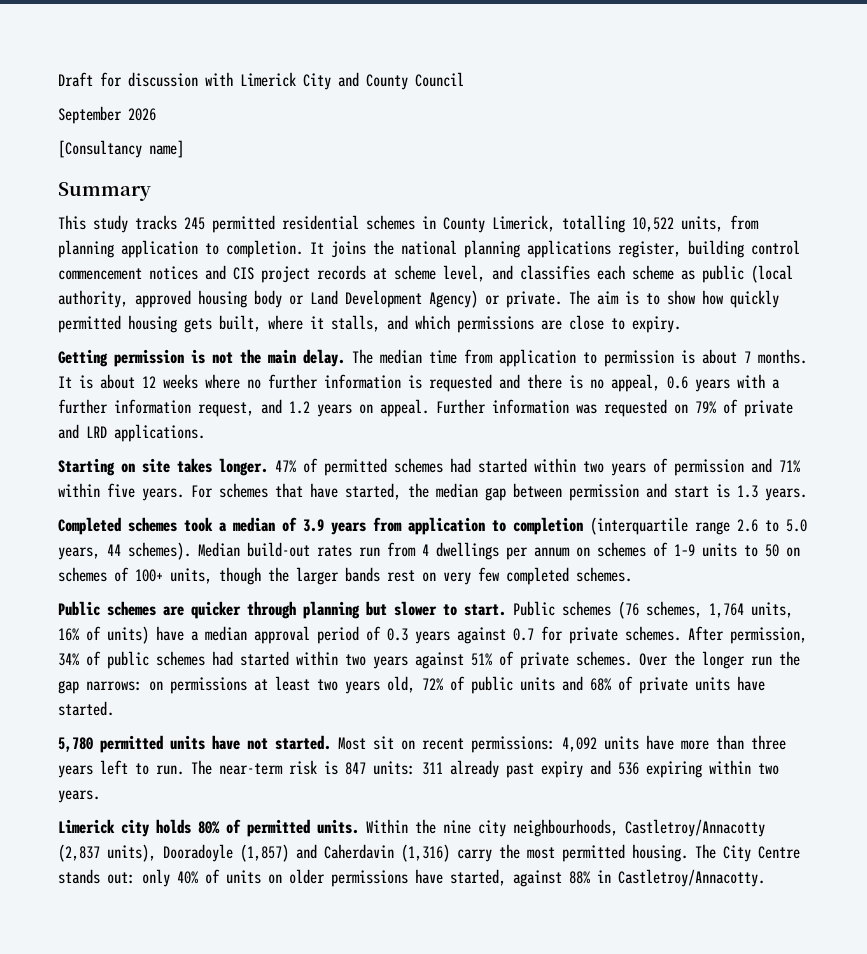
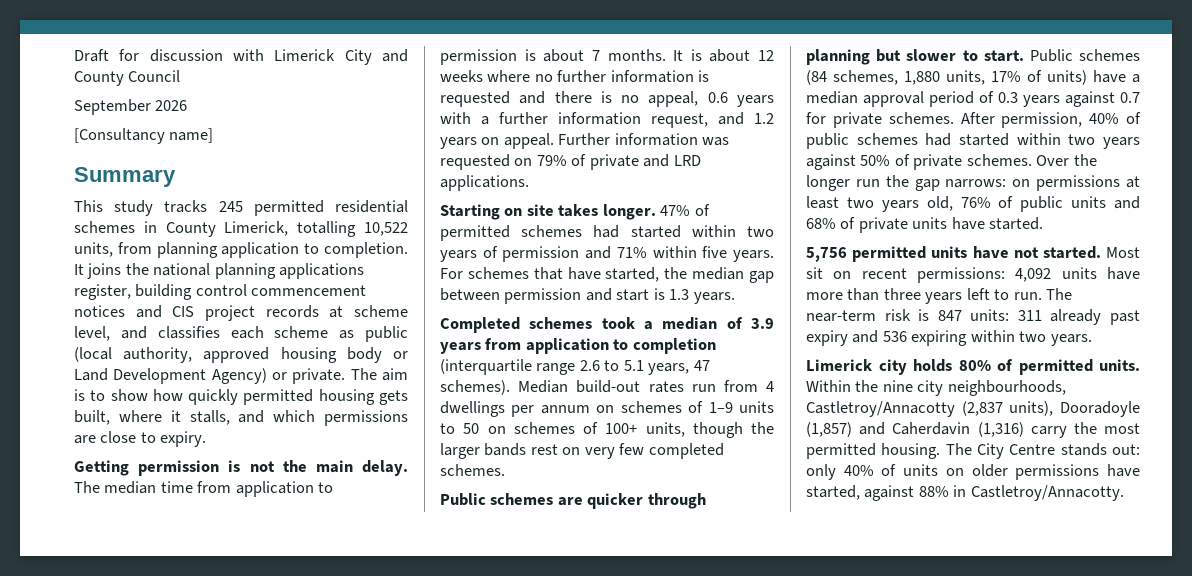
[786,519,807,532] [58,544,121,560] 5.0 years, 44 -> [623,360,710,375] 5.1 years, 47
[618,601,793,619] [58,628,79,641] (76 schemes, 1,764 units, 16% -> [806,70,1021,85] (84 schemes, 1,880 units, 17%
[58,653,79,666] 34% -> [1089,113,1120,124] 40%
[471,653,492,666] 51% -> [860,155,891,166] 50%
[422,678,443,691] 72% -> [960,197,991,208] 76%
[58,737,93,752] 5,780 -> [806,247,847,262] 5,756

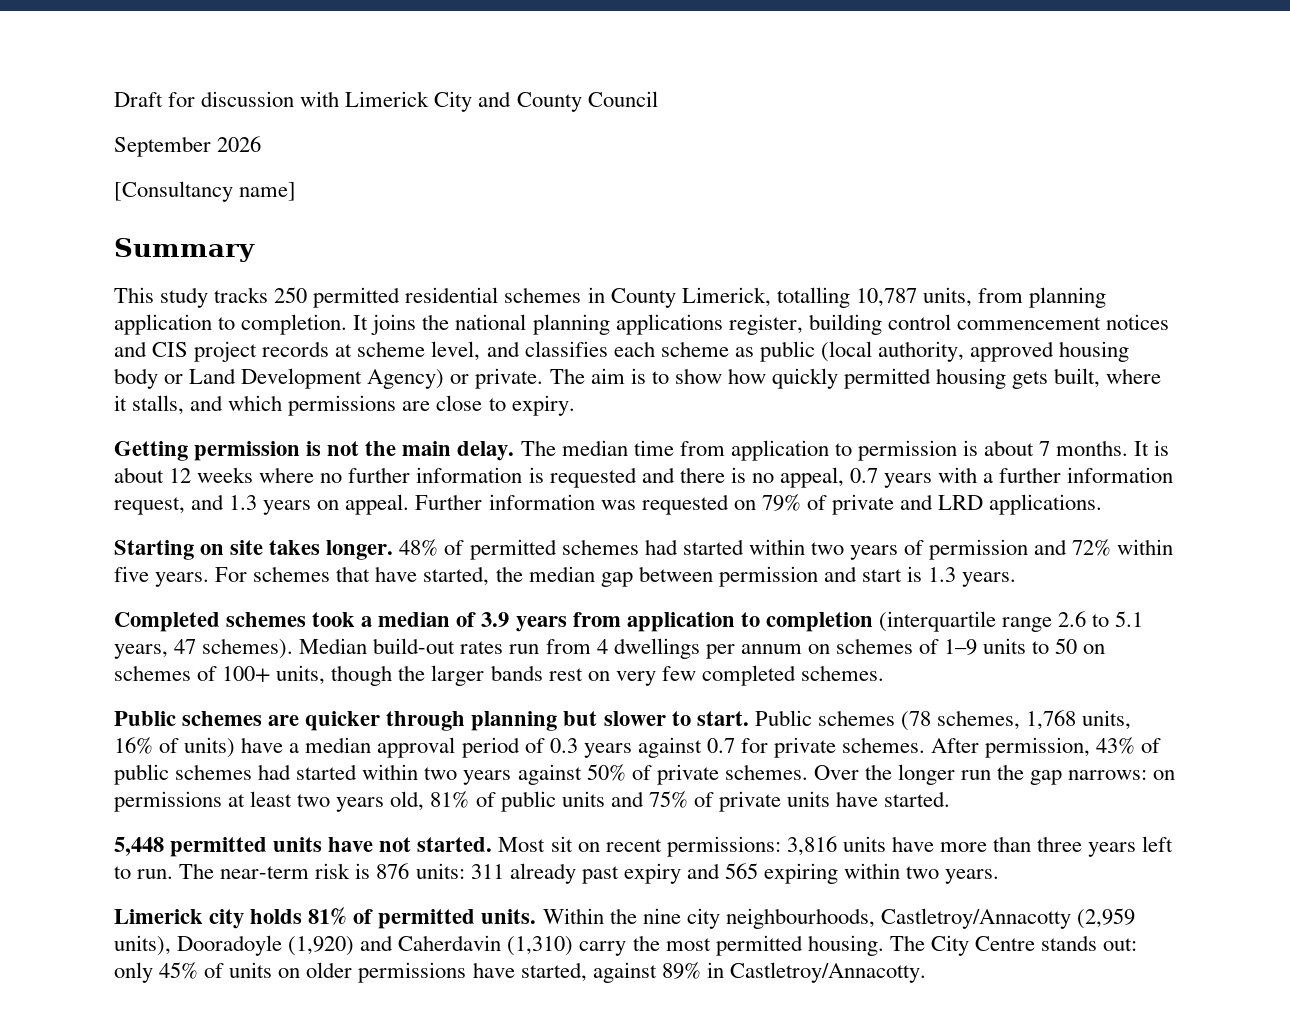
[218,201,243,212] 245 -> [274,287,308,303] 250
[364,222,409,236] 10,522 -> [855,288,917,307] 10,787
[707,92,728,103] 0.6 -> [850,468,879,483] 0.7
[754,113,774,124] 1.2 -> [229,495,258,510] 1.3
[660,205,691,216] 47% -> [399,539,439,556] 48%
[616,247,647,258] 71% -> [1072,539,1112,556] 72%
[806,70,1021,85] (84 schemes, 1,880 units, 17% -> [900,710,1132,731] [114,737,153,754] (78 schemes, 1,768 units, 16%
[1089,113,1120,124] 40% -> [1096,737,1136,754] 43%
[960,197,991,208] 76% -> [430,791,470,808] 81%
[806,218,836,229] 68% -> [648,791,688,808] 75%
[806,247,847,262] 5,756 -> [114,837,164,856] 5,448
[1015,268,1052,282] 4,092 -> [786,836,837,856] 3,816
[937,310,962,321] 847 -> [376,863,410,879] 876
[882,331,907,342] 536 -> [724,863,758,879] 565
[958,360,991,371] 80% -> [308,907,348,925] 81%
[961,401,1003,416] (2,837 -> [1076,908,1135,929] (2,959
[806,422,852,437] (1,857) -> [288,936,355,956] (1,920)
[977,422,1024,437] (1,316) -> [507,936,574,956] (1,310)
[843,465,874,476] 40% -> [159,962,199,979] 45%
[918,486,949,497] 88% -> [661,962,701,979] 89%

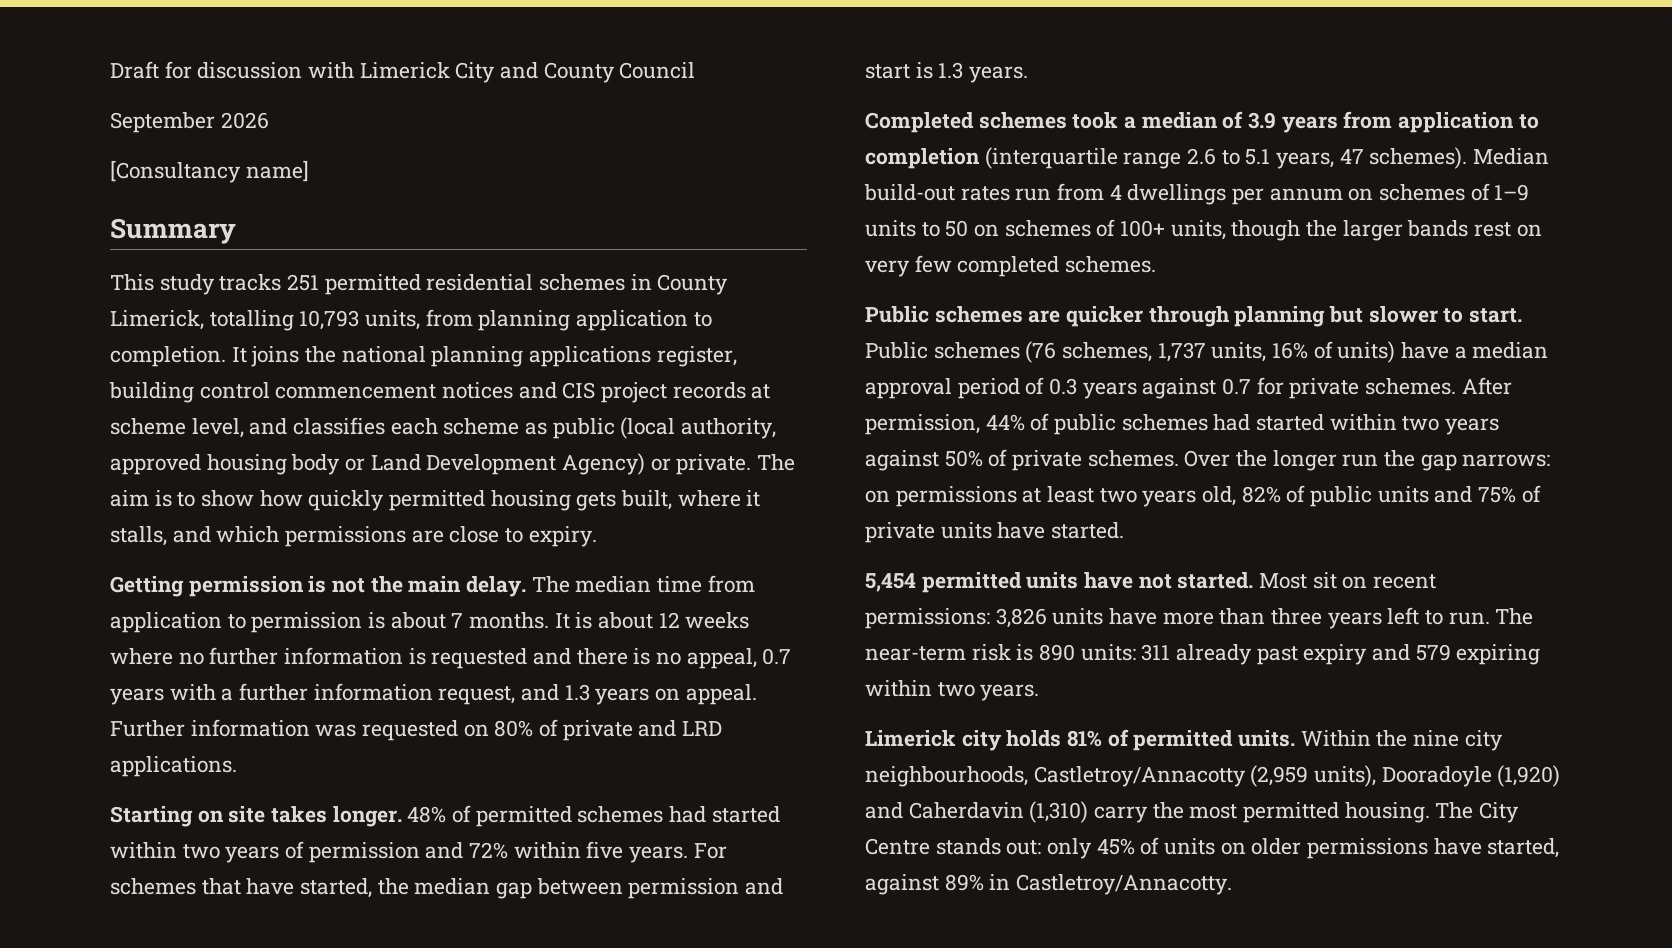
[274,287,308,303] 250 -> [287,274,320,291] 251
[855,288,917,307] 10,787 -> [299,310,360,330] 10,793
[761,494,801,511] 79% -> [494,720,534,737] 80%
[900,710,1077,731] (78 schemes, 1,768 -> [1025,341,1206,363] (76 schemes, 1,737
[1096,737,1136,754] 43% -> [985,414,1025,431] 44%
[430,791,470,808] 81% -> [1241,486,1281,503] 82%
[114,837,164,856] 5,448 -> [865,573,916,592] 5,454
[786,836,837,856] 3,816 -> [995,608,1047,628] 3,826
[376,863,410,879] 876 -> [1039,644,1076,661] 890
[724,863,758,879] 565 -> [1415,644,1451,661] 579

